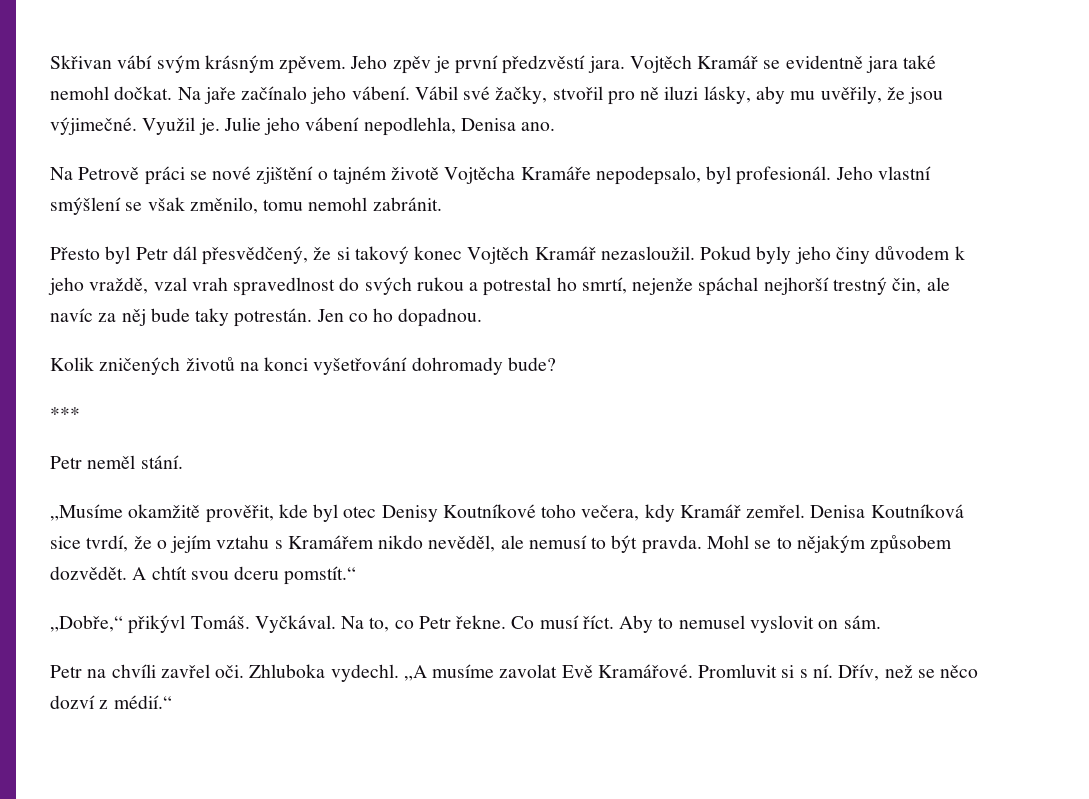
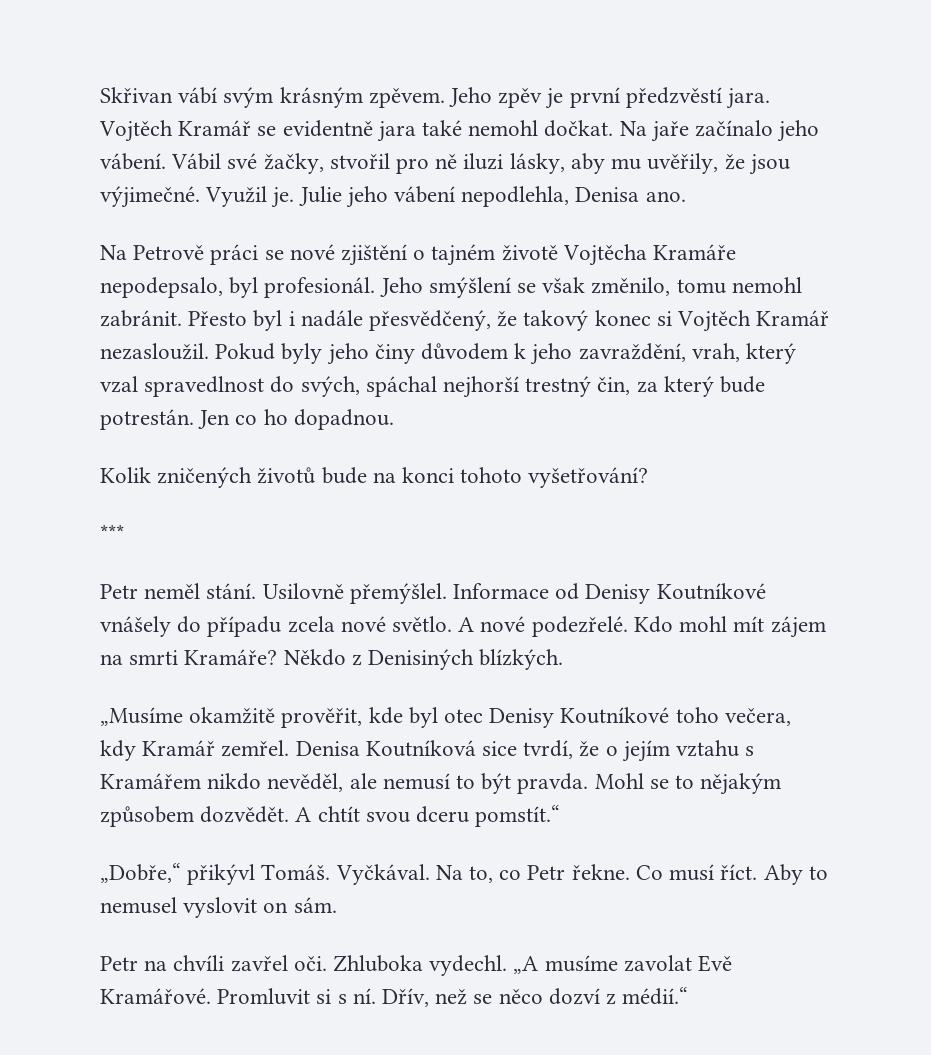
[877,166,931,180] vlastní -> (423, 287) none
(442, 204) // -> (182, 318) none
[135,246,197,260] Petr dál -> [288,310,363,327] i nadále
[336,247,350,260] si -> (518, 319) none
(463, 253) none -> [656,311,672,326] si
[89,277,950,296] [50,308,230,326] vraždě, vzal vrah spravedlnost do svých rukou a potrestal ho smrtí, nejenže spáchal nejhorší trestný čin, ale navíc za něj bude taky -> [578,343,797,364] [100,376,766,398] zavraždění, vrah, který vzal spravedlnost do svých, spáchal nejhorší trestný čin, za který bude
(235, 364) none -> [321,467,367,484] bude
[313,357,556,375] vyšetřování dohromady bude? -> [460,467,649,488] tohoto vyšetřování?
(183, 462) none -> [262,583,766,604] [100,616,826,638] [100,649,564,670] Usilovně přemýšlel. Informace od Denisy Koutníkové vnášely do případu zcela nové světlo. A nové podezřelé. Kdo mohl mít zájem na smrti Kramáře? Někdo z Denisiných blízkých.

